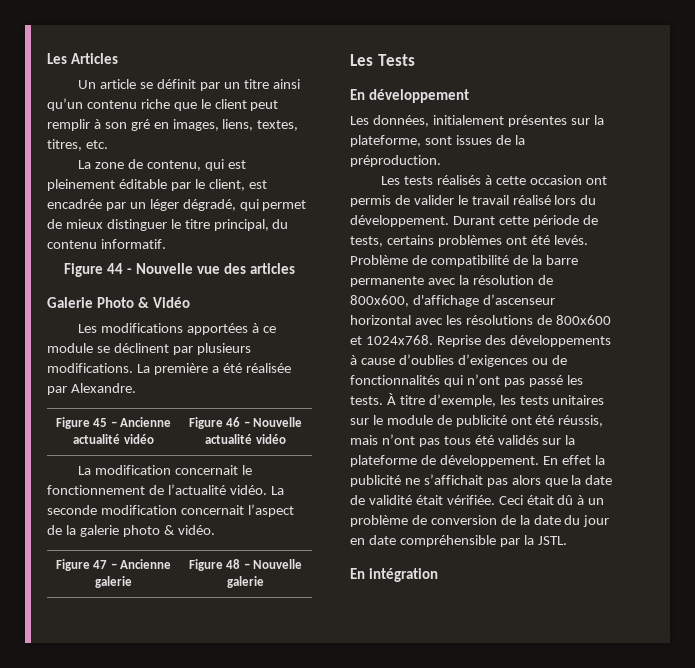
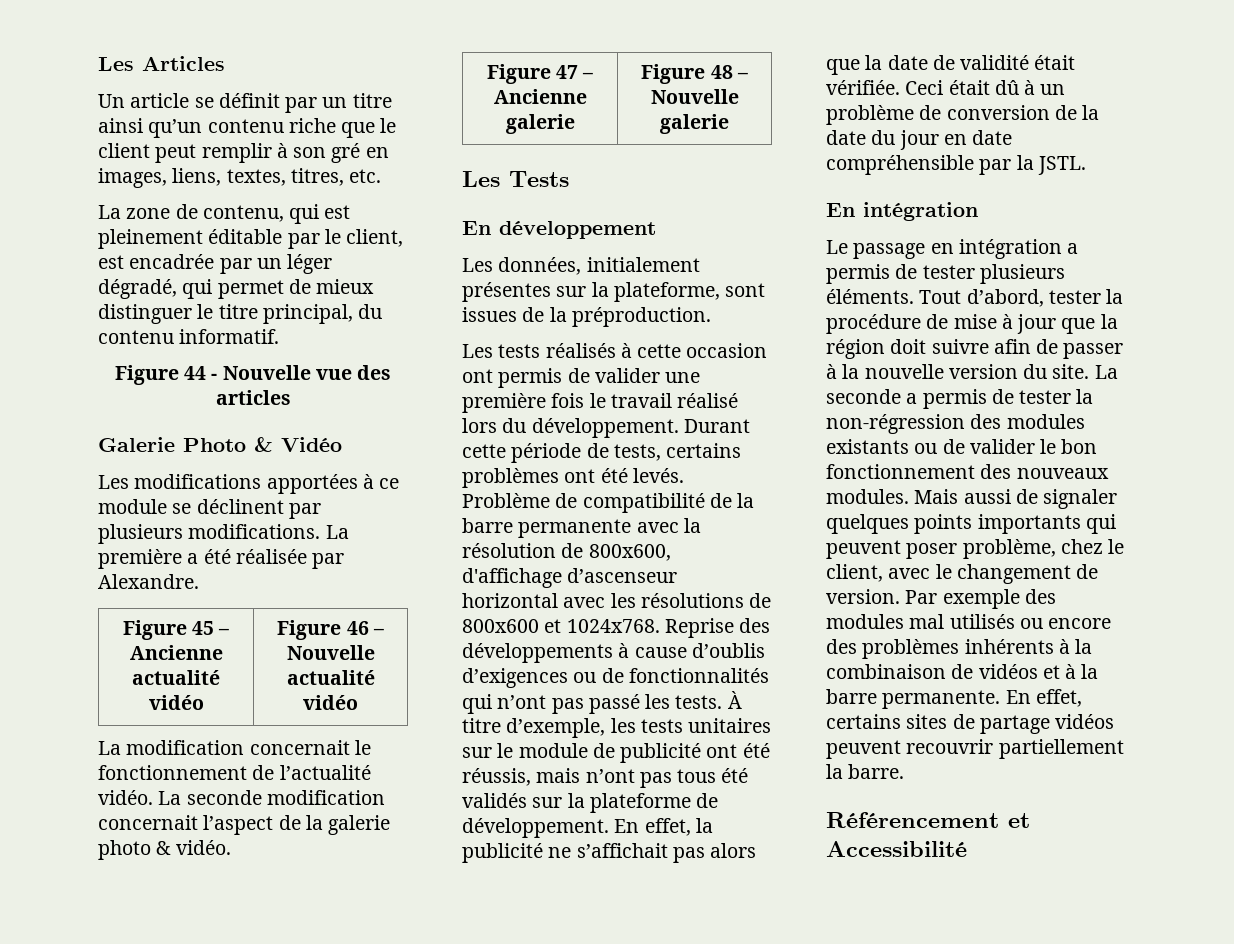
(454, 200) none -> [665,372,701,383] [462,393,585,413] une première fois
[398,354,454,365] d’oublies -> [691,643,765,658] d’oublis
[561,455,591,465] effet -> [644,818,691,836] effet,
(438, 575) none -> [826,239,1079,259] [826,264,1065,284] [826,289,1124,307] [826,314,1118,334] [826,339,1124,359] [826,364,1118,379] [826,389,1094,409] [826,414,1085,434] [826,439,1098,454] [826,464,1109,479] [826,489,1118,509] [826,514,1116,534] [826,539,1125,559] [826,564,1099,584] [826,589,1056,609] [826,614,1112,629] [826,639,1093,659] [826,664,1099,679] [826,689,1082,709] [826,714,1115,734] [826,739,1124,759] [826,764,905,779] [826,812,1030,828] [826,841,967,857] // Le passage en intégration a permis de tester plusieurs éléments. Tout d’abord, tester la procédure de mise à jour que la région doit suivre afin de passer à la nouvelle version du site. La seconde a permis de tester la non-régression des modules existants ou de valider le bon fonctionnement des nouveaux modules. Mais aussi de signaler quelques points importants qui peuvent poser problème, chez le client, avec le changement de version. Par exemple des modules mal utilisés ou encore des problèmes inhérents à la combinaison de vidéos et à la barre permanente. En effet, certains sites de partage vidéos peuvent recouvrir partiellement la barre. // Référencement et Accessibilité

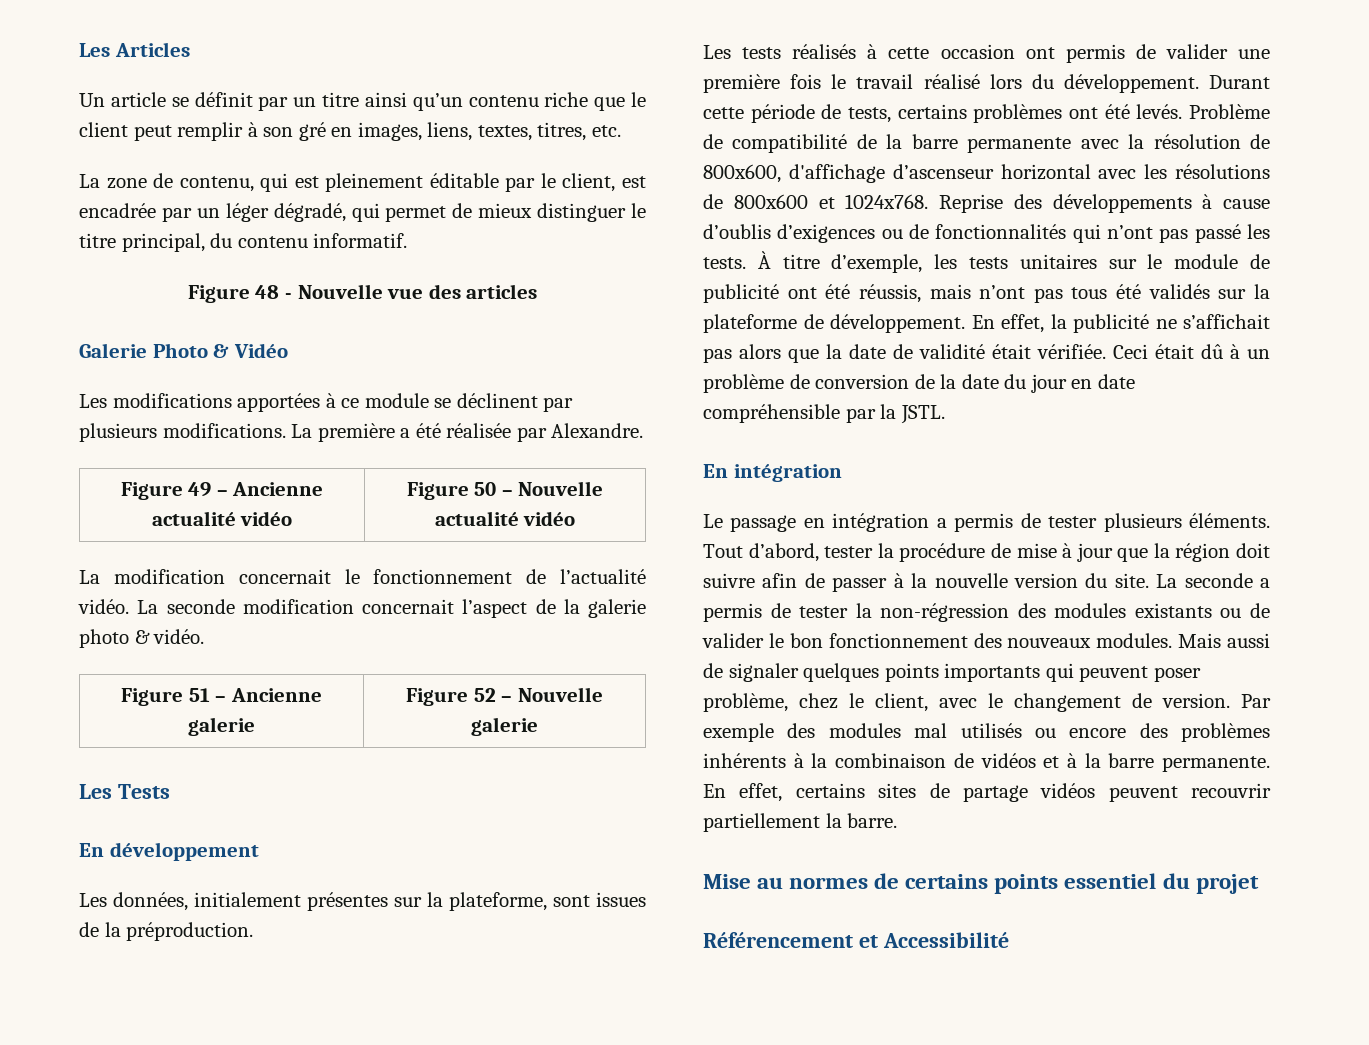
[184,366,207,380] 44 -> [255,285,280,299] 48
[192,621,214,635] 45 -> [188,482,212,497] 49
[346,621,369,635] 46 -> [474,482,497,496] 50
[556,65,578,79] 47 -> [188,688,210,702] 51
[710,65,733,79] 48 -> [473,688,496,702] 52
(905, 771) none -> [703,873,1259,894] // Mise au normes de certains points essentiel du projet

